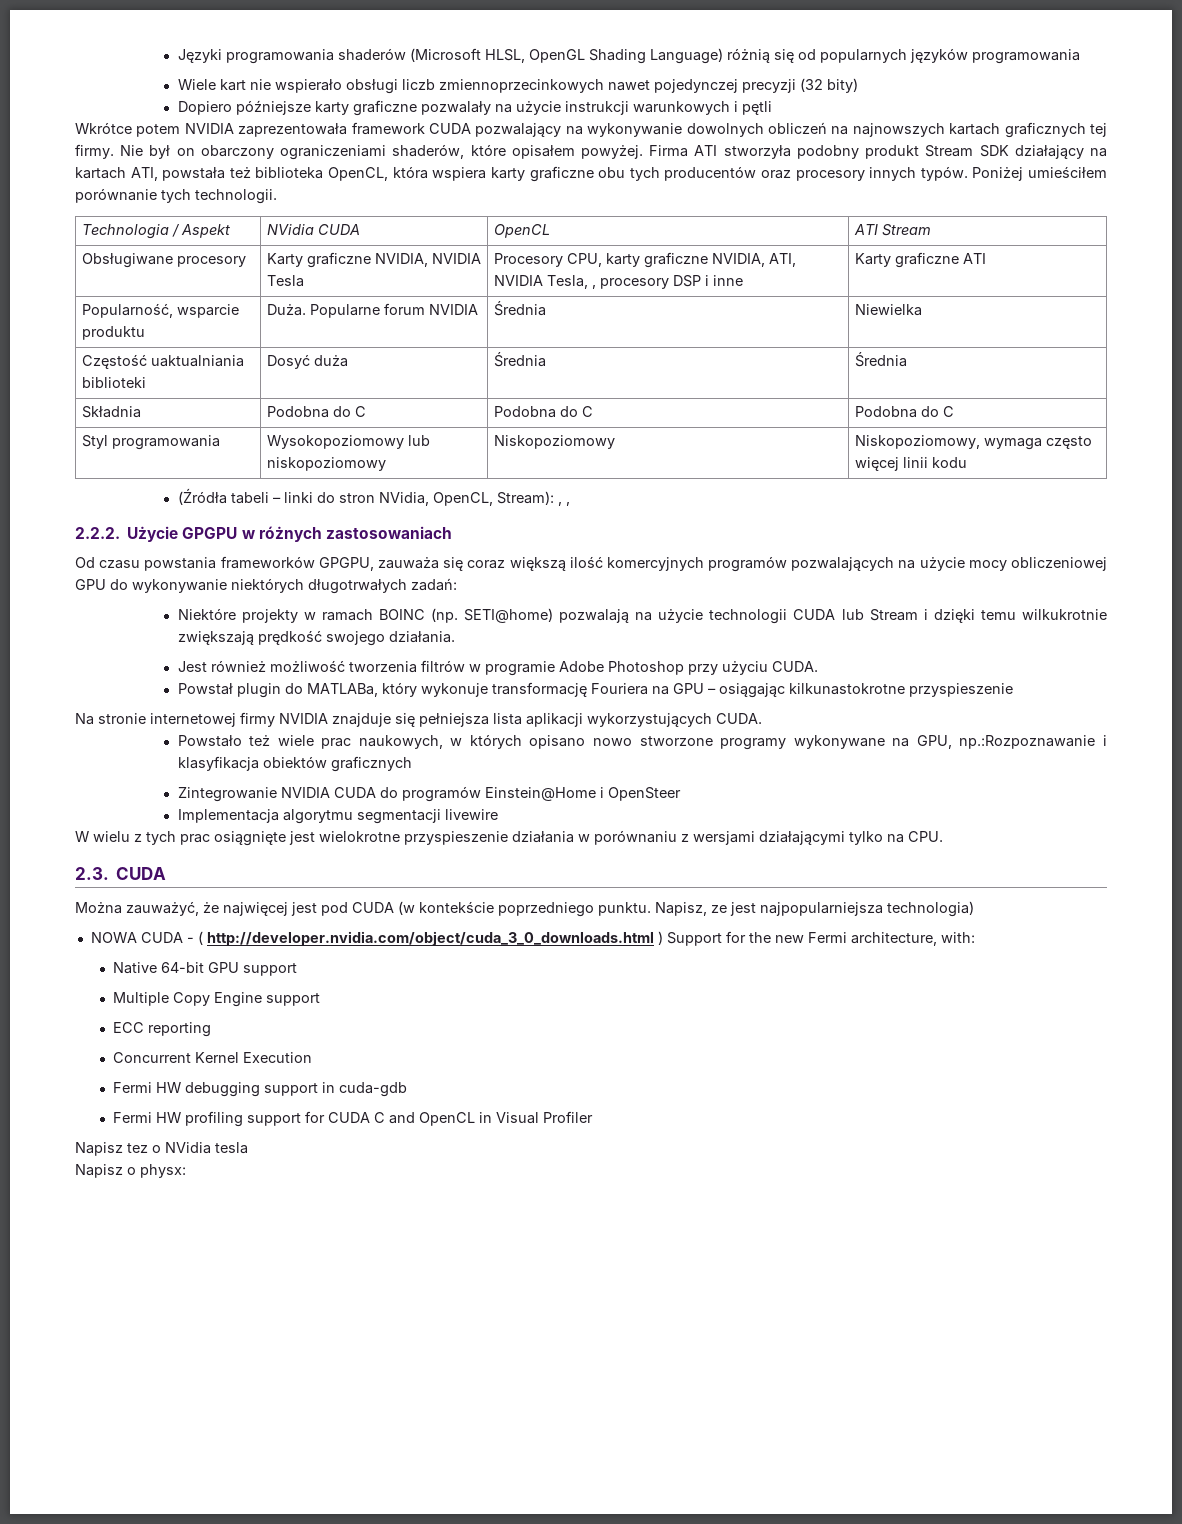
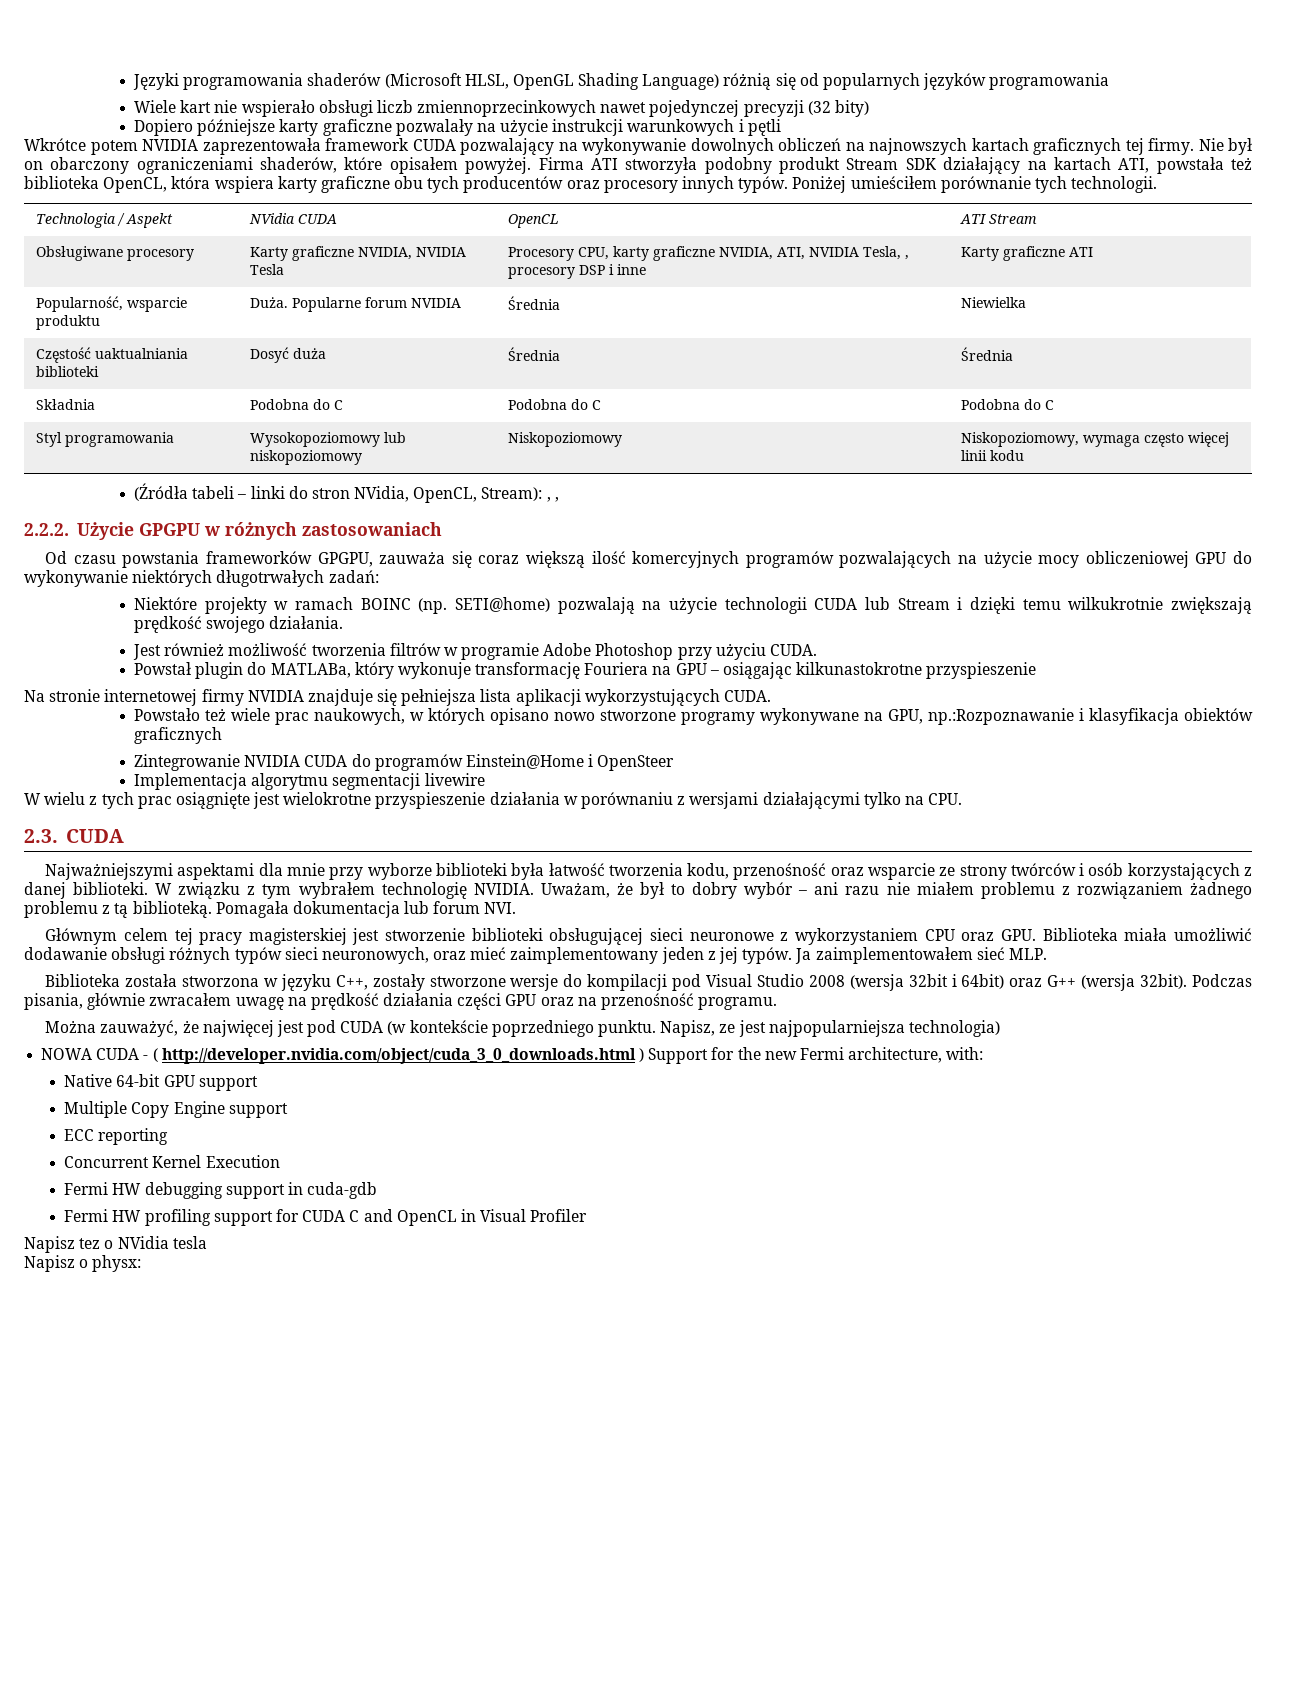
(167, 873) none -> [45,863,1253,880] [24,882,1253,899] [24,901,517,918] [45,928,1252,945] [24,947,1047,964] [45,974,1253,991] [24,993,778,1010] // Najważniejszymi aspektami dla mnie przy wyborze biblioteki była łatwość tworzenia kodu, przenośność oraz wsparcie ze strony twórców i osób korzystających z danej biblioteki. W związku z tym wybrałem technologię NVIDIA. Uważam, że był to dobry wybór – ani razu nie miałem problemu z rozwiązaniem żadnego problemu z tą biblioteką. Pomagała dokumentacja lub forum NVI. // Głównym celem tej pracy magisterskiej jest stworzenie biblioteki obsługującej sieci neuronowe z wykorzystaniem CPU oraz GPU. Biblioteka miała umożliwić dodawanie obsługi różnych typów sieci neuronowych, oraz mieć zaimplementowany jeden z jej typów. Ja zaimplementowałem sieć MLP. // Biblioteka została stworzona w języku C++, zostały stworzone wersje do kompilacji pod Visual Studio 2008 (wersja 32bit i 64bit) oraz G++ (wersja 32bit). Podczas pisania, głównie zwracałem uwagę na prędkość działania części GPU oraz na przenośność programu.

